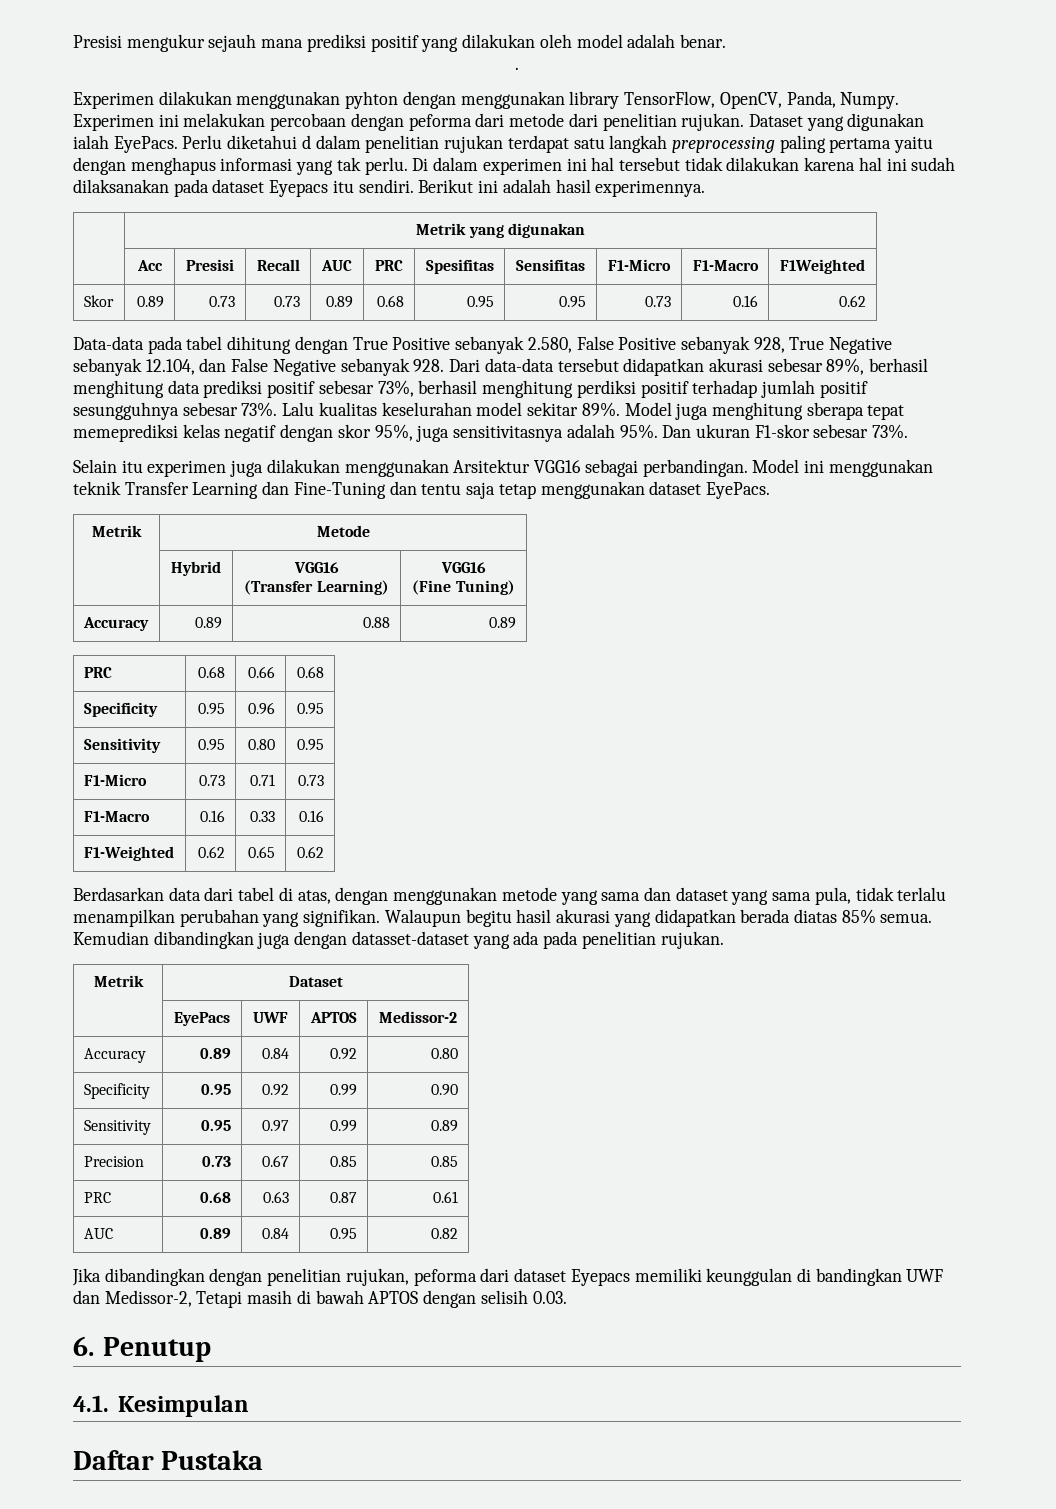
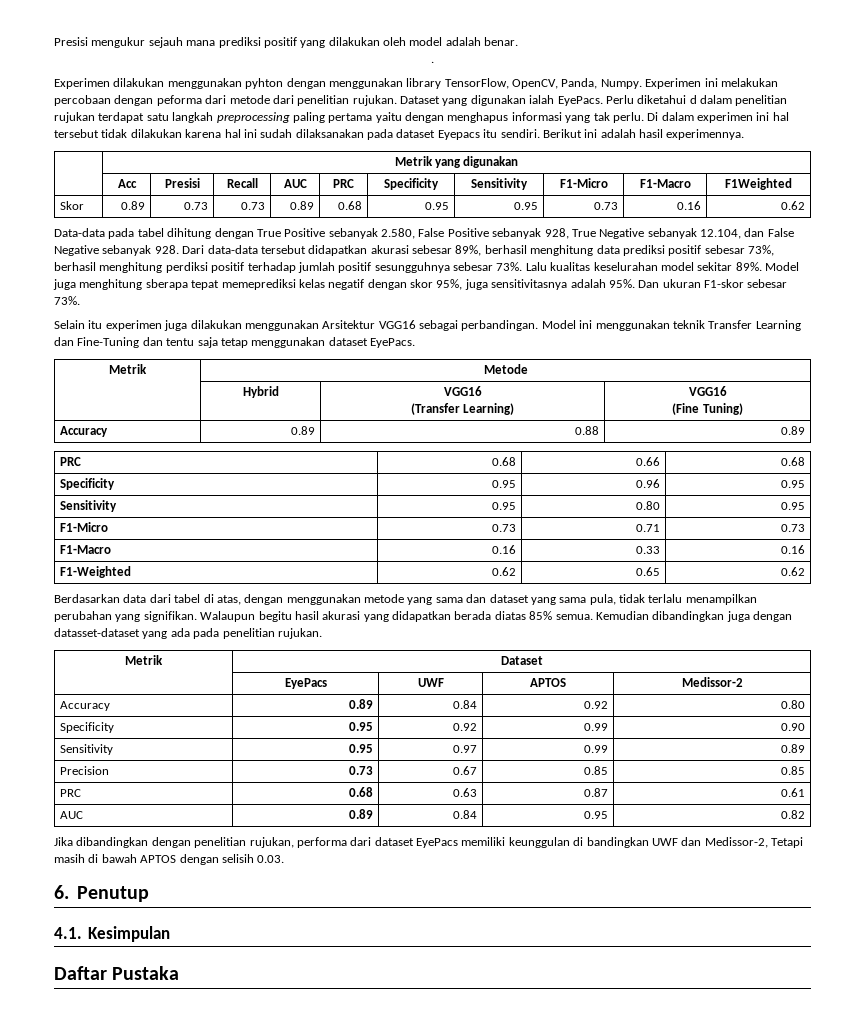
[425,259,494,274] [516,259,585,271] Spesifitas | Sensifitas -> [384,178,439,190] [471,178,528,190] Specificity | Sensitivity
[413,1269,477,1286] peforma -> [296,837,347,848] performa
[570,1269,630,1286] Eyepacs -> [416,838,458,848] EyePacs

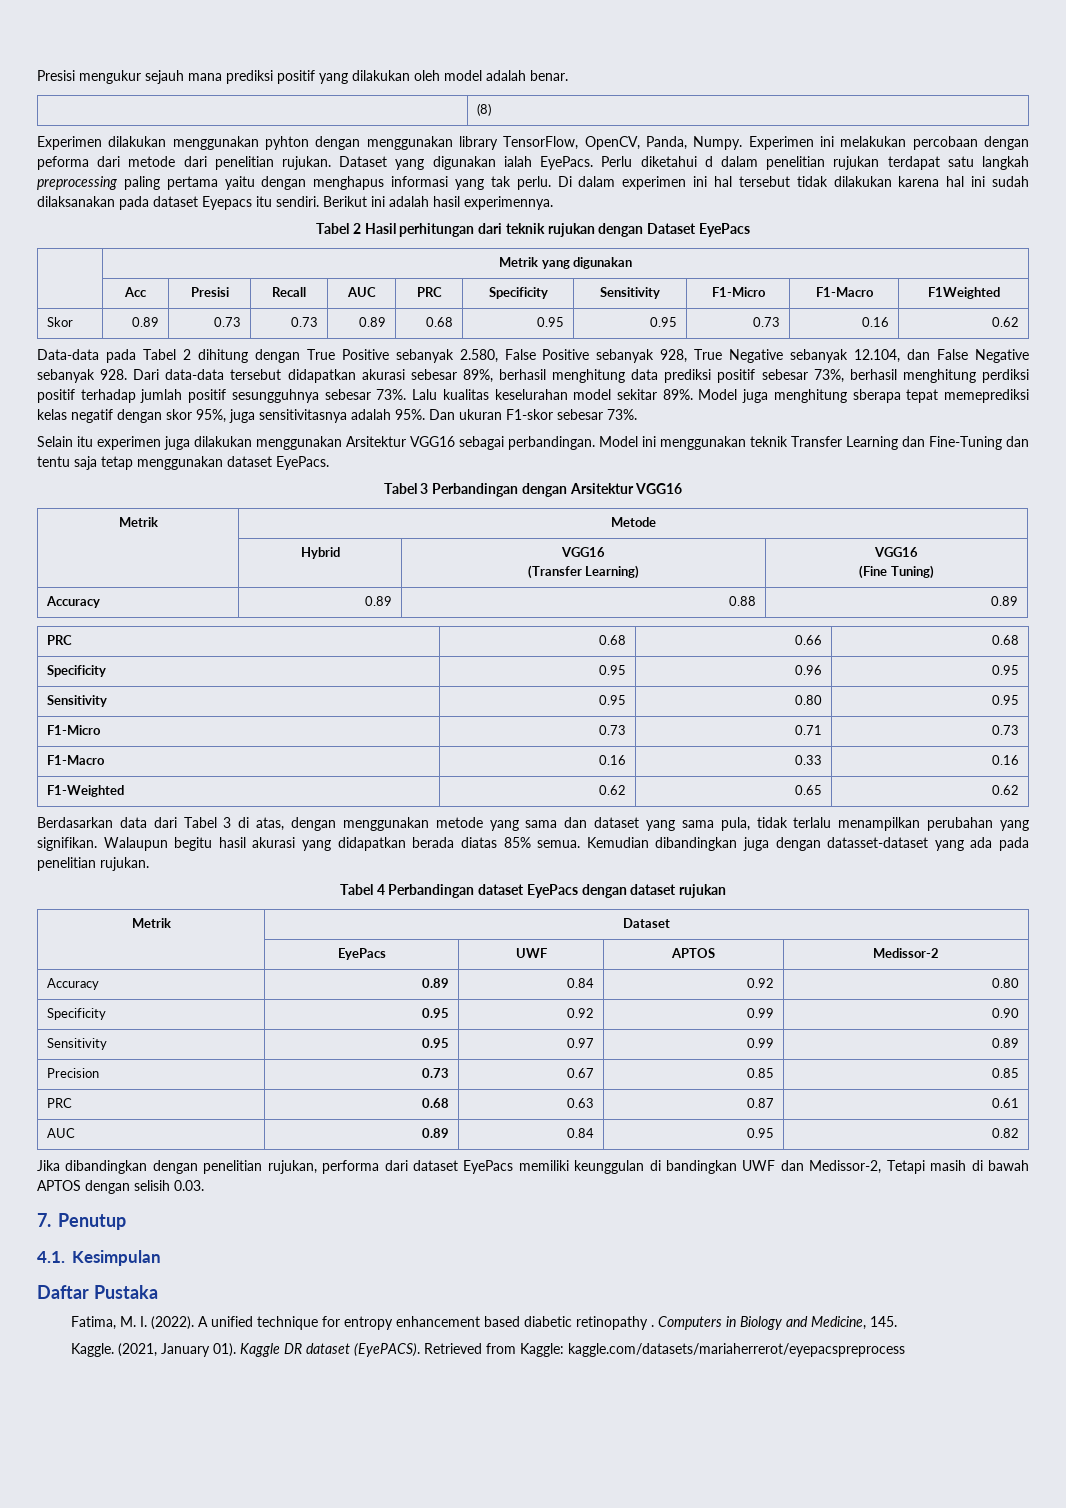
[431,61,434,63] // . -> [476,103,491,116] // | (8)
(745, 134) none -> [315,223,751,237] // Tabel 2 Hasil perhitungan dari teknik rujukan dengan Dataset EyePacs
[137,228,164,237] tabel -> [142,349,191,360] Tabel 2
(415, 343) none -> [383,483,683,497] // Tabel 3 Perbandingan dengan Arsitektur VGG16
[174,594,201,603] tabel -> [183,817,232,828] Tabel 3
(322, 633) none -> [339,884,727,898] // Tabel 4 Perbandingan dataset EyePacs dengan dataset rujukan
[54,885,69,899] 6. -> [37,1213,51,1227] 7.
(180, 973) none -> [70,1316,897,1330] [70,1343,905,1357] // Fatima, M. I. (2022). A unified technique for entropy enhancement based diabetic retinopathy . Computers in Biology and Medicine, 145. // Kaggle. (2021, January 01). Kaggle DR dataset (EyePACS). Retrieved from Kaggle: kaggle.com/datasets/mariaherrerot/eyepacspreprocess

